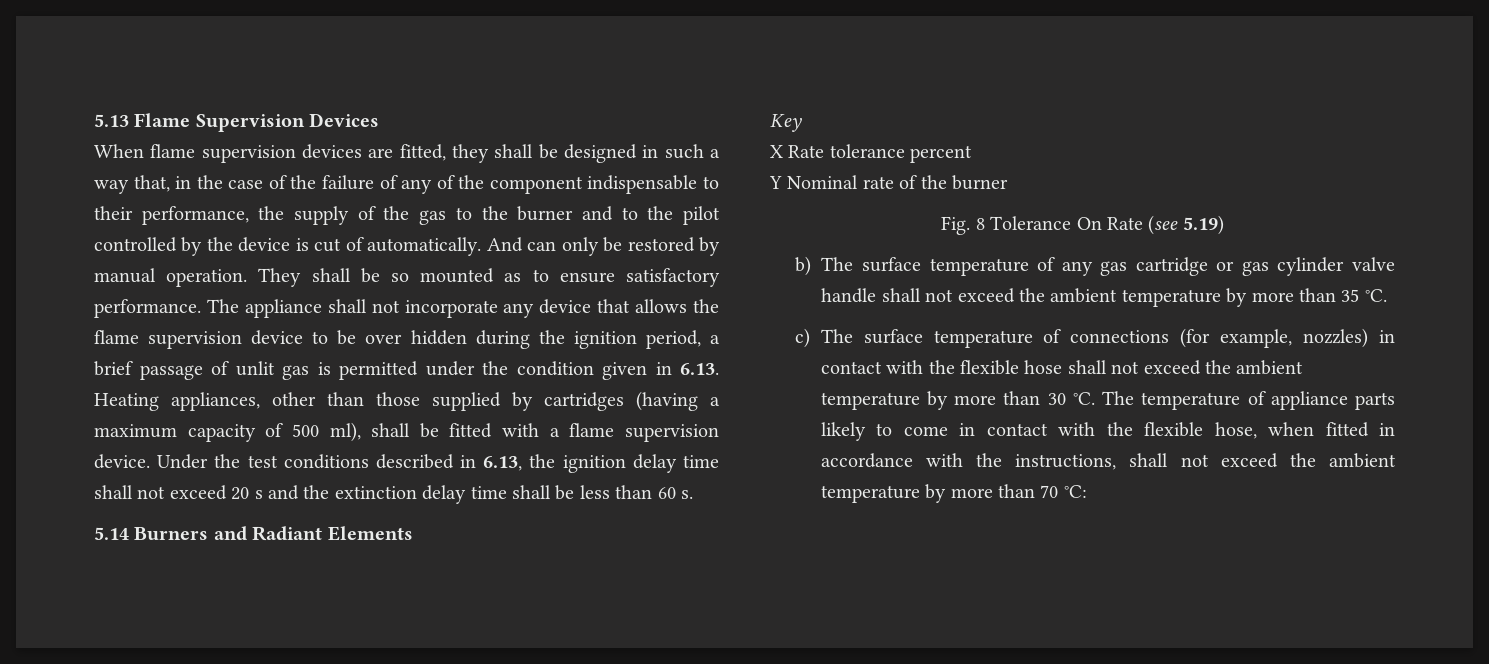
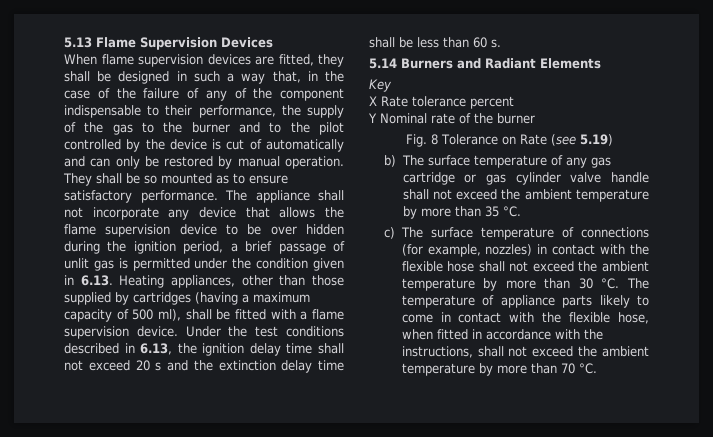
[367,237,523,256] automatically. And -> [266,139,344,152] [64,156,85,167] automatically and
[1076,217,1102,230] On -> [501,136,516,145] on
[1063,485,1087,498] °C: -> [578,363,597,374] °C.

